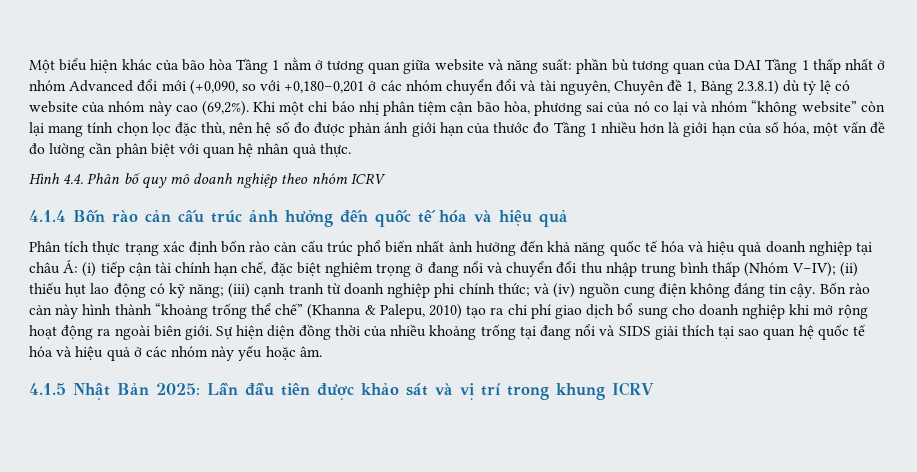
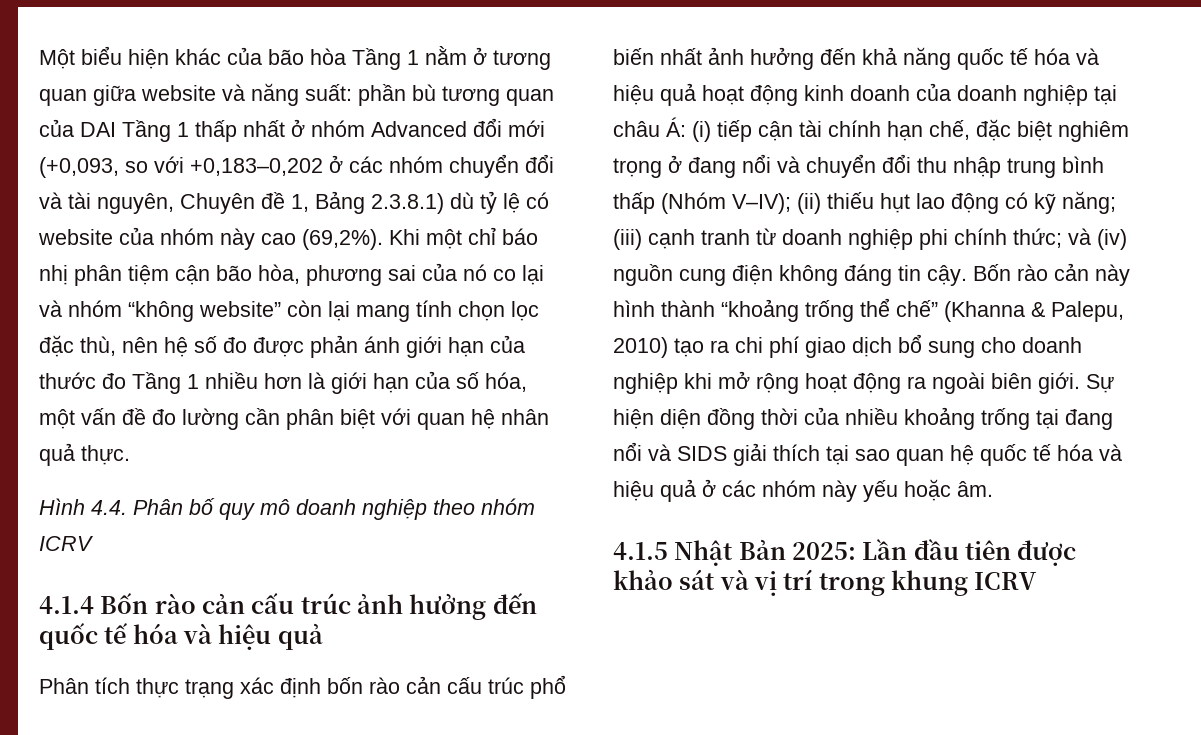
[189,80,238,95] (+0,090, -> [39,157,119,178] (+0,093,
[284,81,365,93] +0,180–0,201 -> [190,158,323,176] +0,183–0,202
(763, 249) none -> [702,83,951,106] hoạt động kinh doanh của

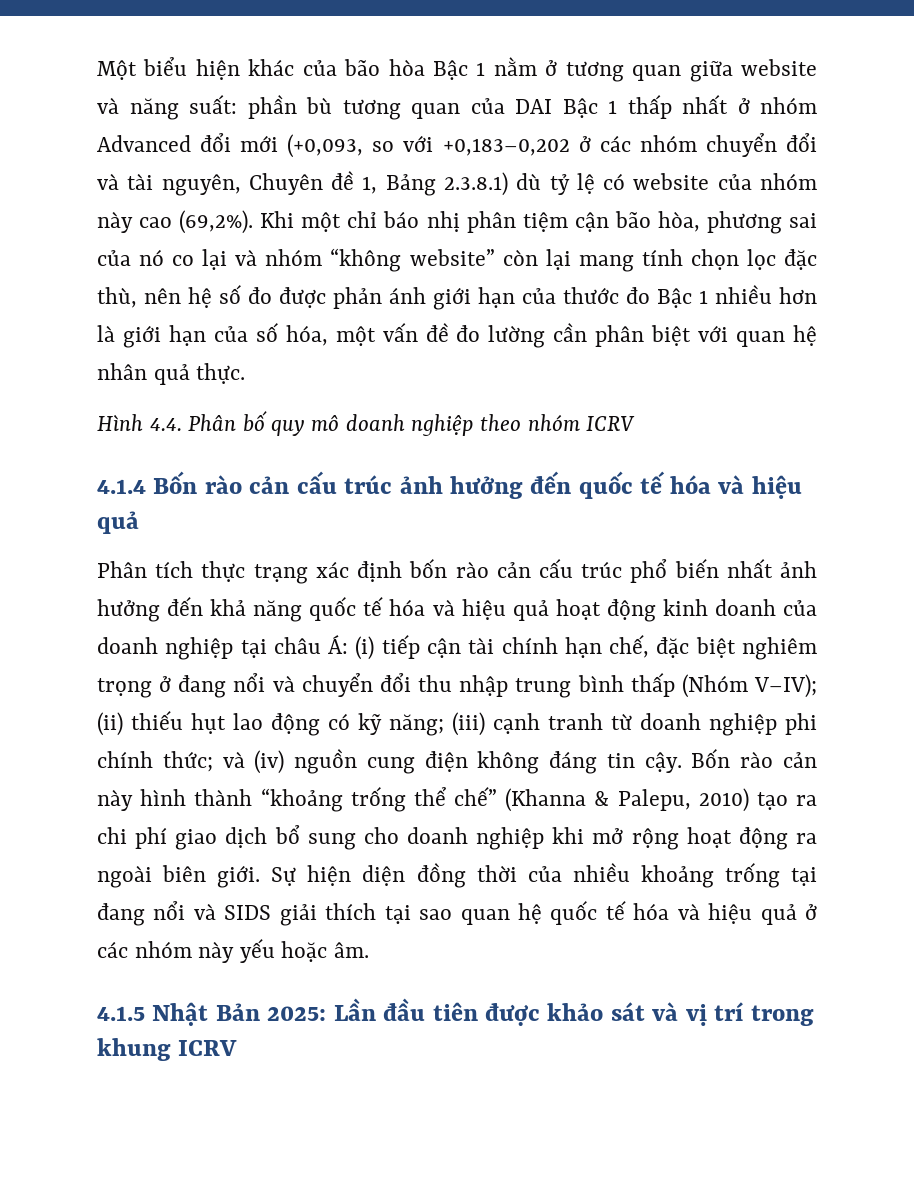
[352,48,401,70] Tầng -> [433,60,468,80] Bậc
[122,120,171,142] Tầng -> [562,98,598,118] Bậc
[132,372,181,394] Tầng -> [657,288,692,308] Bậc

